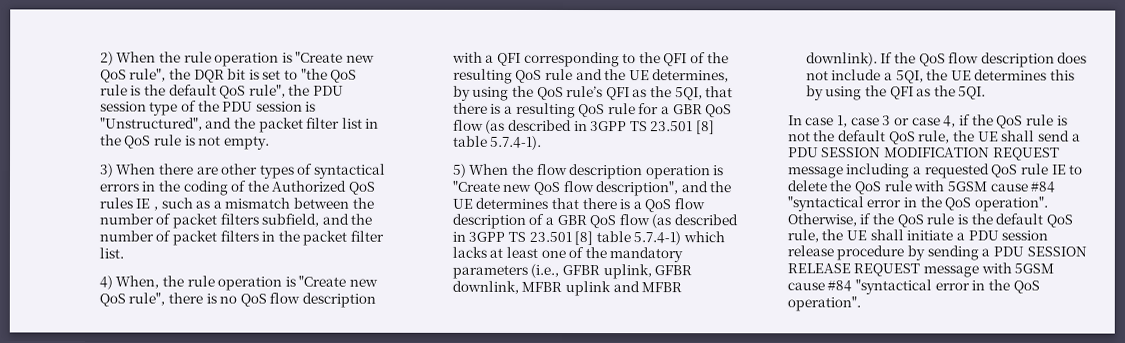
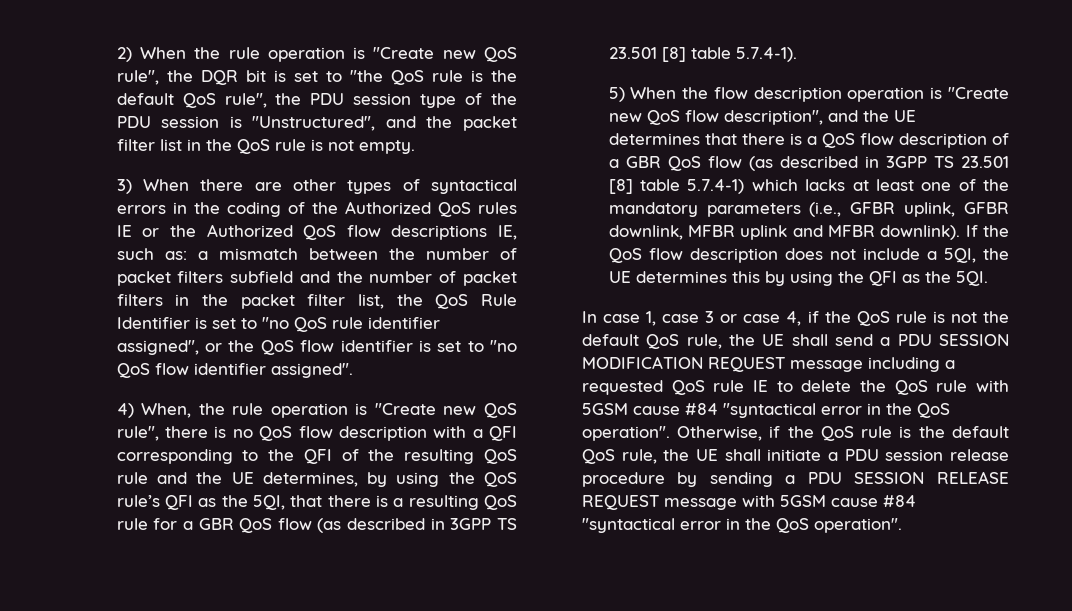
[152,197,211,211] , such as -> [142,224,517,240] [116,248,187,260] or the Authorized QoS flow descriptions IE, such as:
[261,213,320,227] subfield, -> [230,271,294,283] subfield
[98,247,124,259] list. -> [358,294,517,309] [116,317,440,332] [116,340,517,355] [116,363,353,378] list, the QoS Rule Identifier is set to "no QoS rule identifier assigned", or the QoS flow identifier is set to "no QoS flow identifier assigned".

